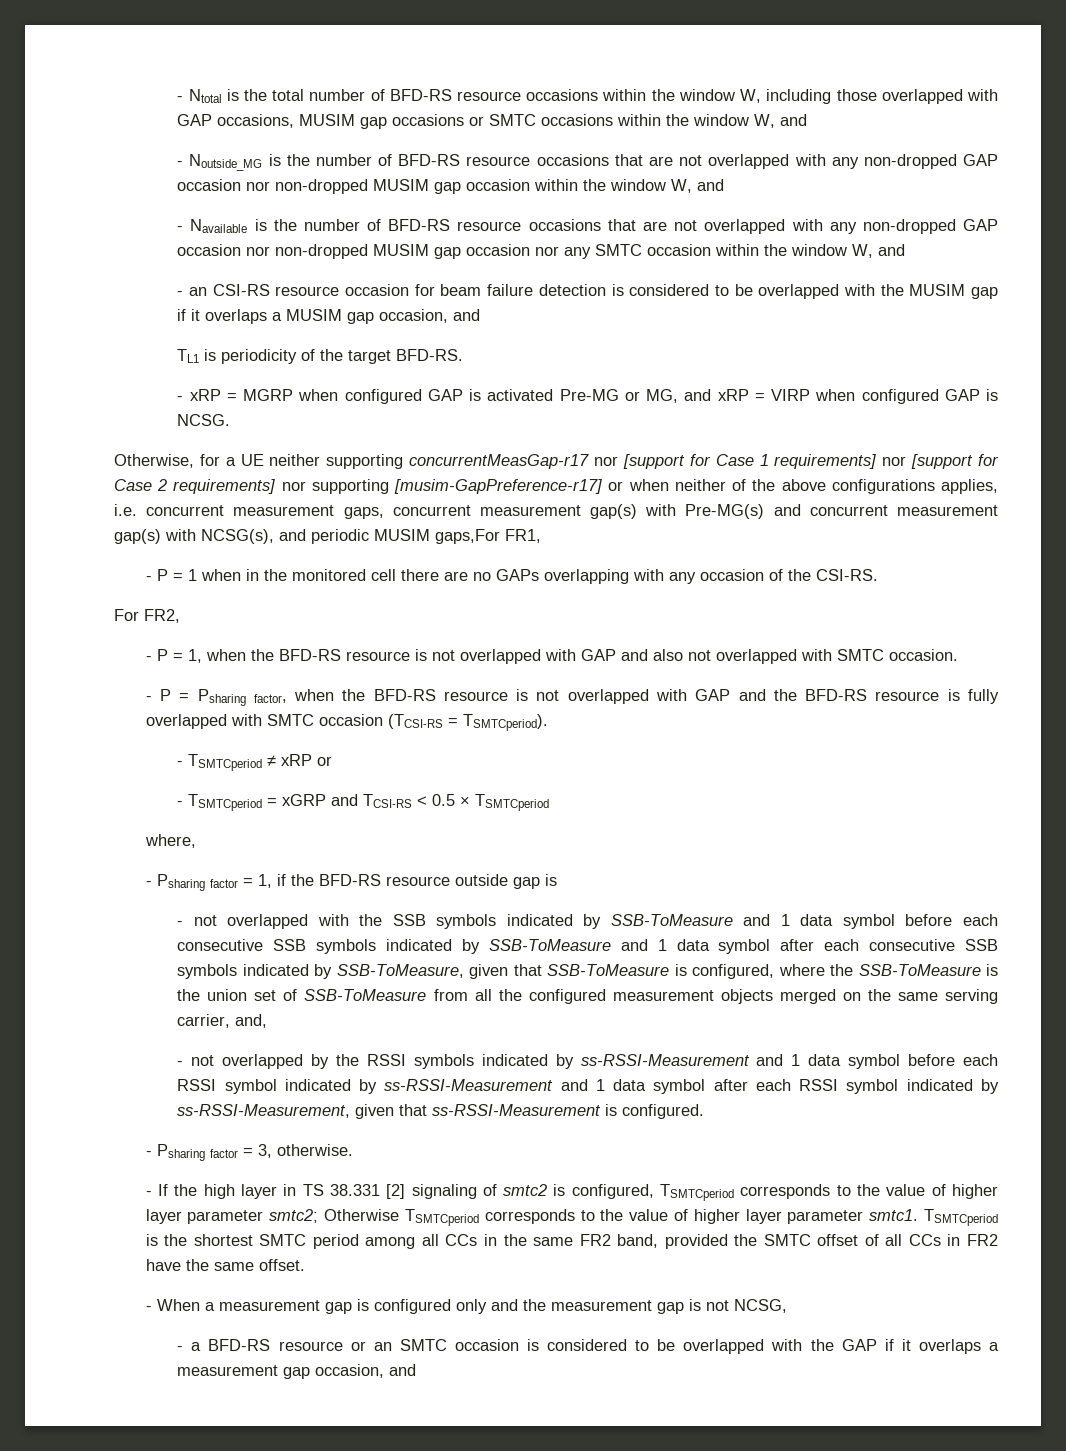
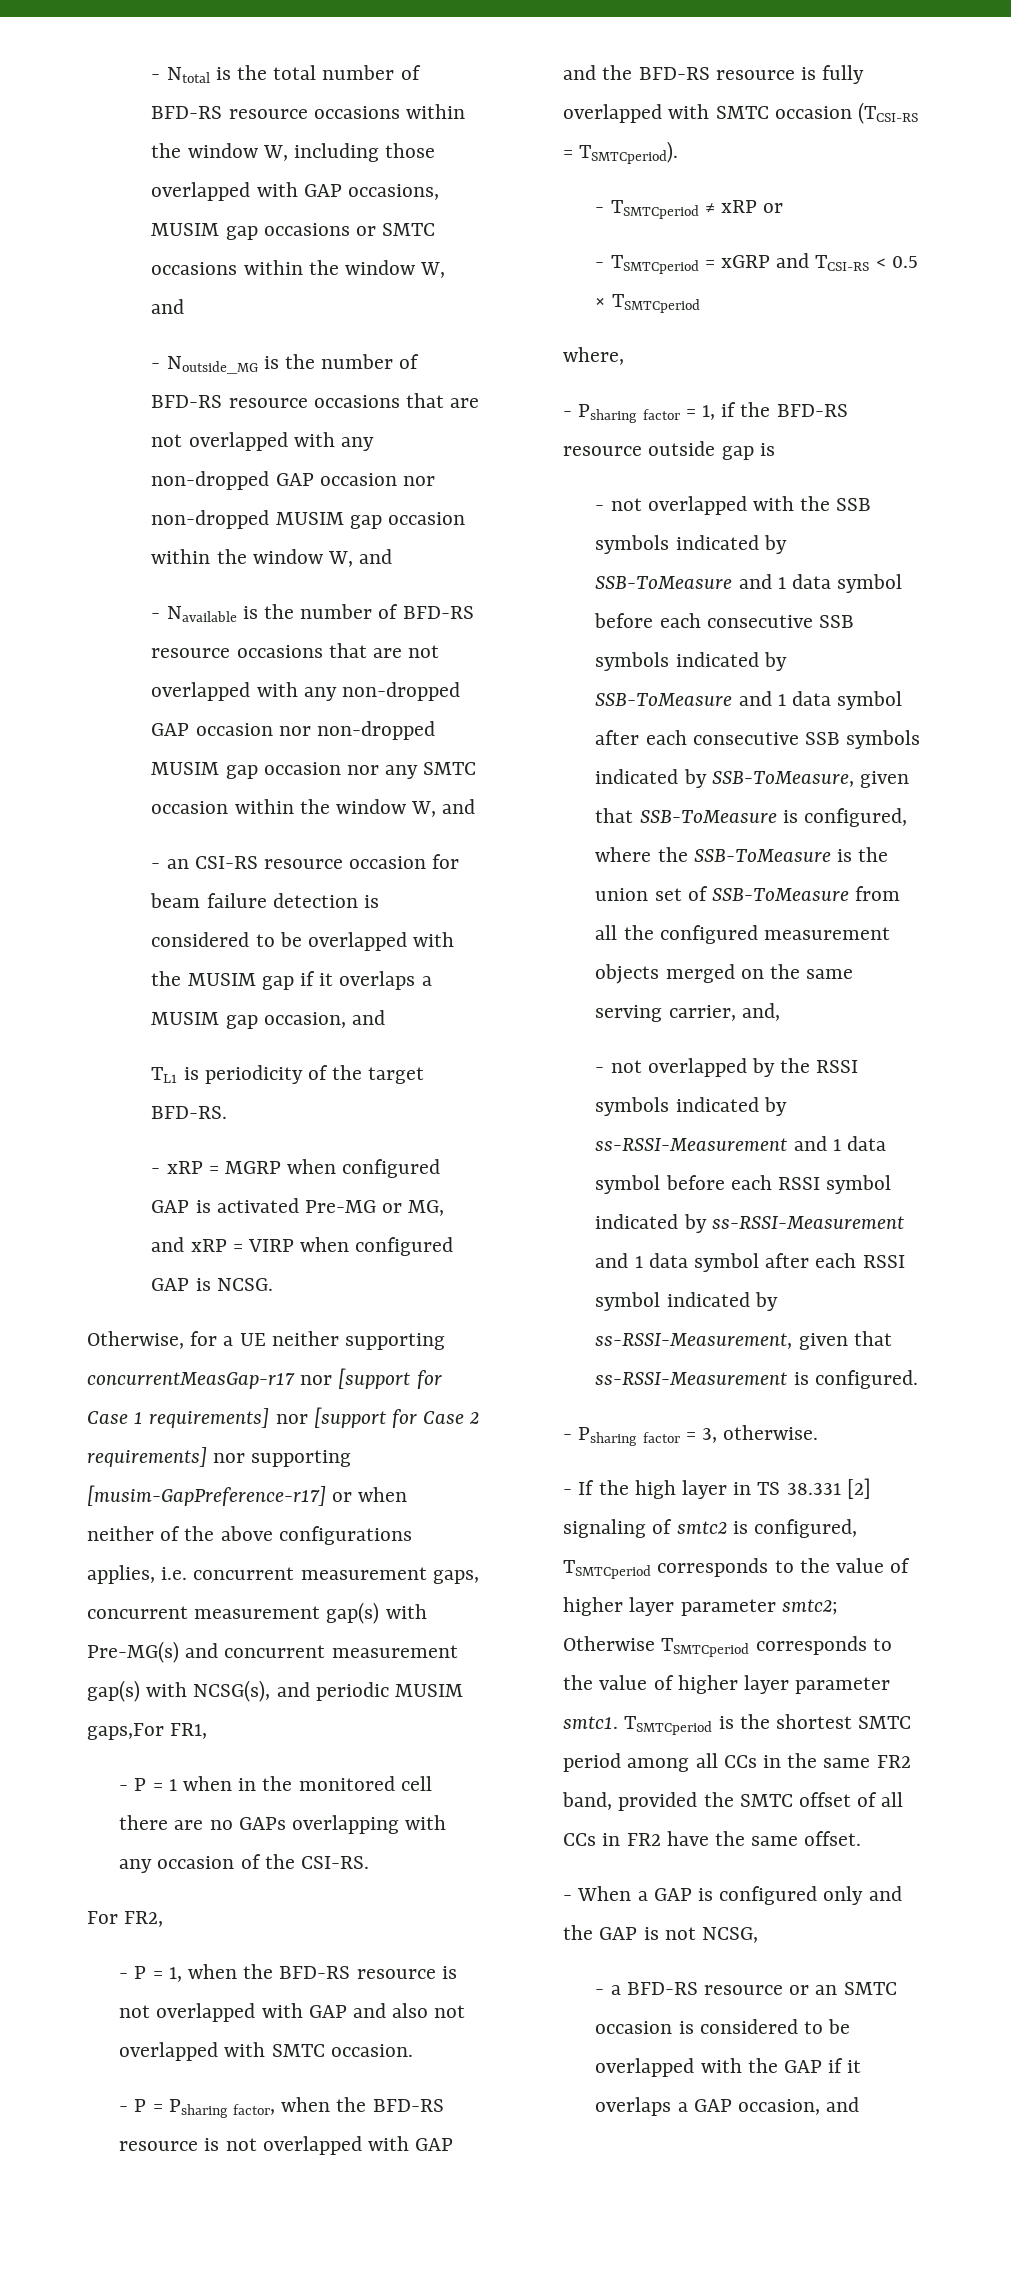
[218,1300,352,1314] measurement gap -> [653,1888,692,1901] GAP
[550,1300,684,1314] measurement gap -> [599,1927,638,1940] GAP
[177,1365,311,1379] measurement gap -> [693,2099,732,2112] GAP

